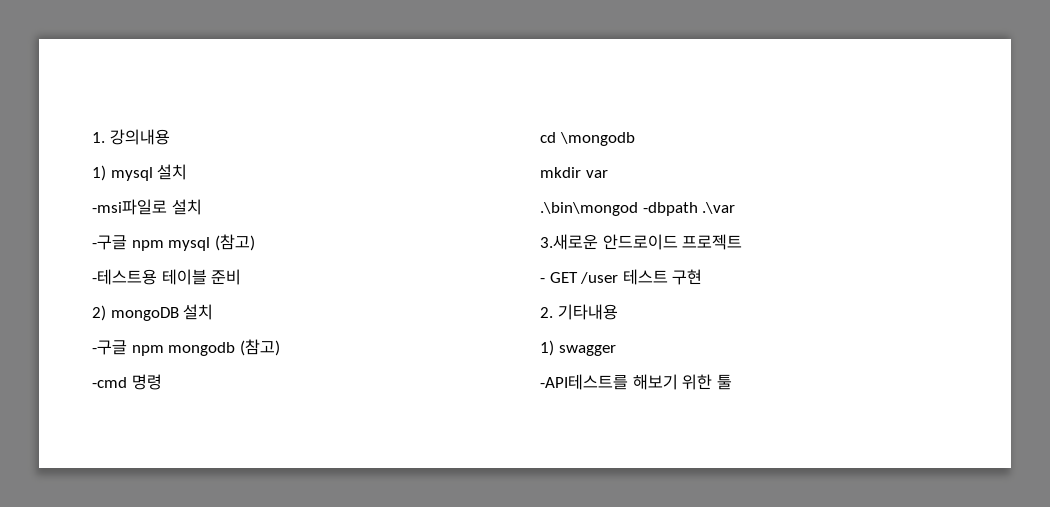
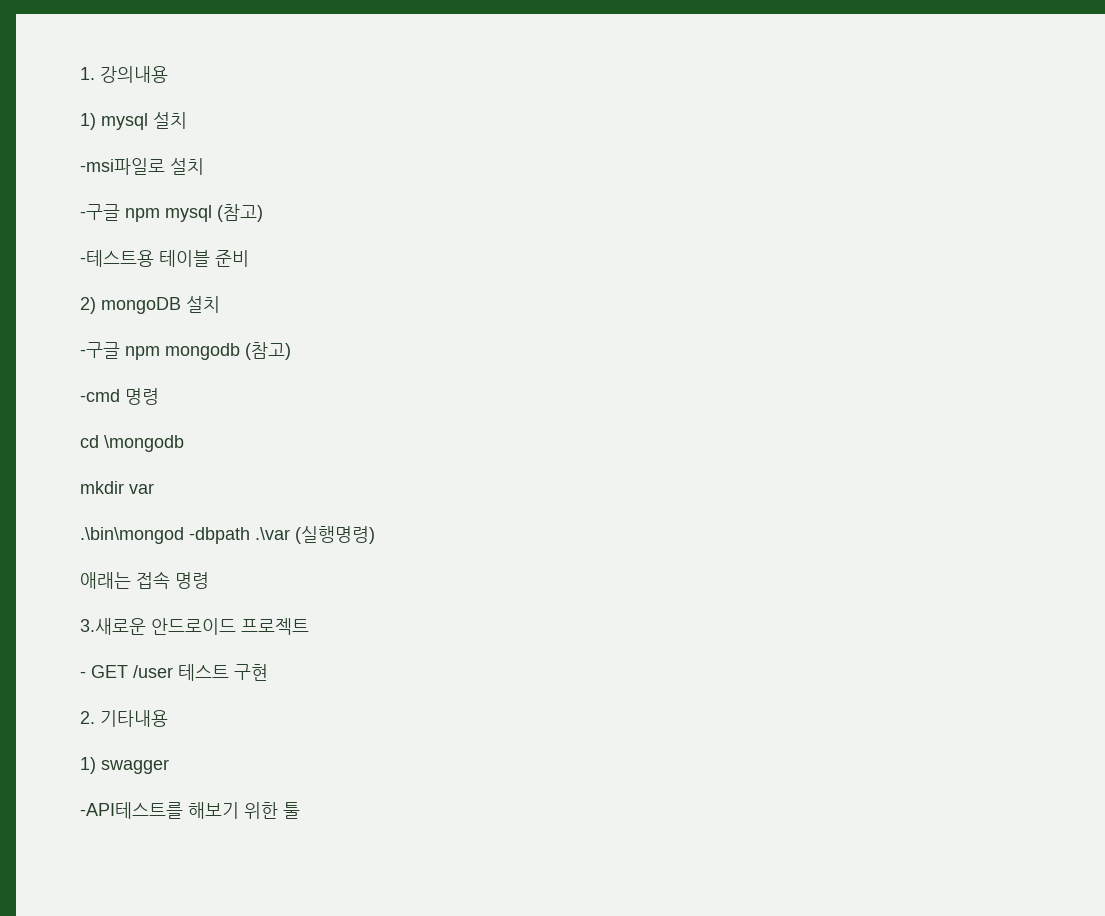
(736, 208) none -> [295,526,375,544] [80,571,209,589] (실행명령) // 애래는 접속 명령

